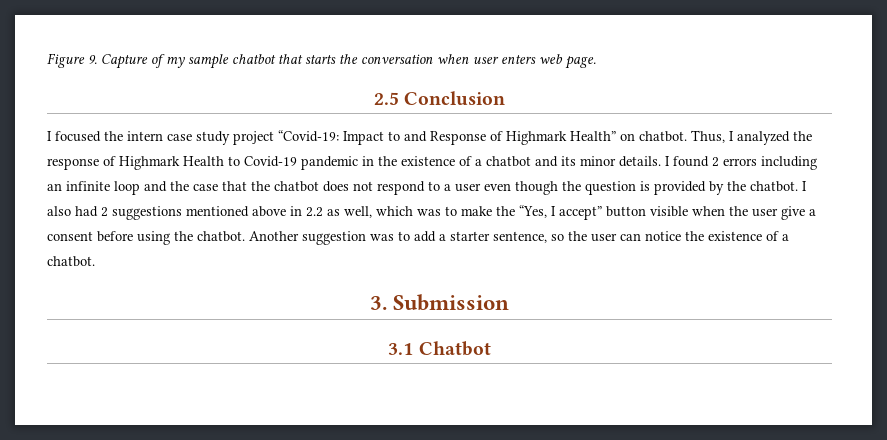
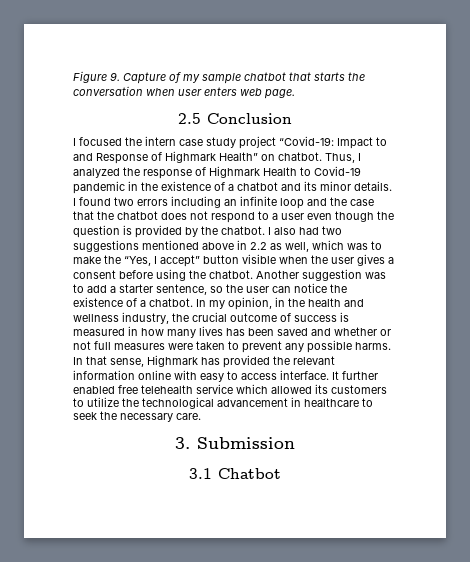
[712,157,719,167] 2 -> [114,197,134,206] two
[101,207,108,217] 2 -> [322,226,342,235] two
[781,206,805,220] give -> [357,254,385,266] gives
(95, 261) none -> [196,297,364,310] [73,312,349,324] [73,326,391,338] [73,340,391,353] [73,355,335,368] [73,370,378,382] [73,384,387,394] [73,397,373,409] [73,411,201,422] In my opinion, in the health and wellness industry, the crucial outcome of success is measured in how many lives has been saved and whether or not full measures were taken to prevent any possible harms. In that sense, Highmark has provided the relevant information online with easy to access interface. It further enabled free telehealth service which allowed its customers to utilize the technological advancement in healthcare to seek the necessary care.

